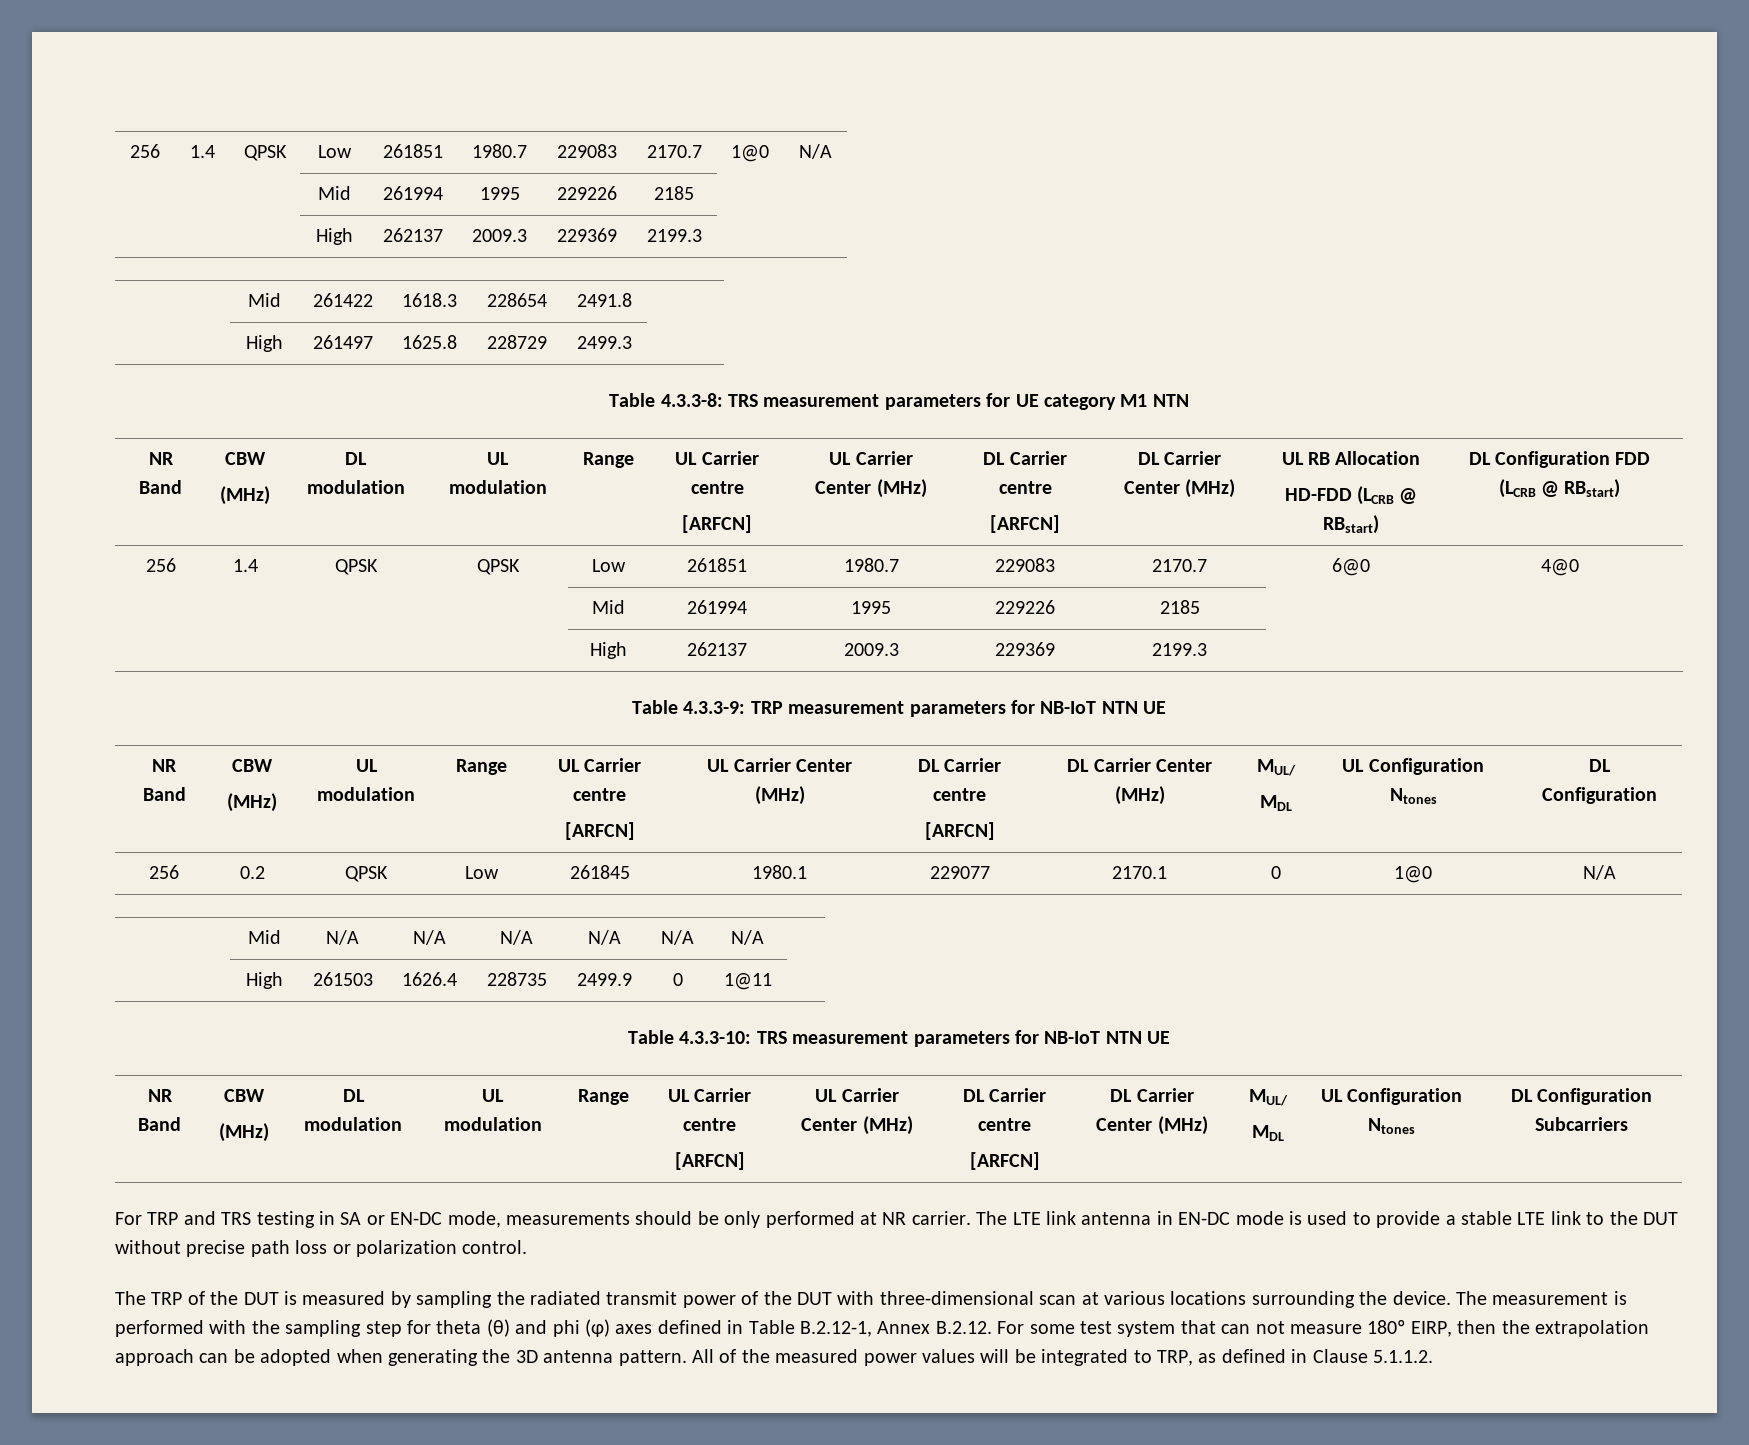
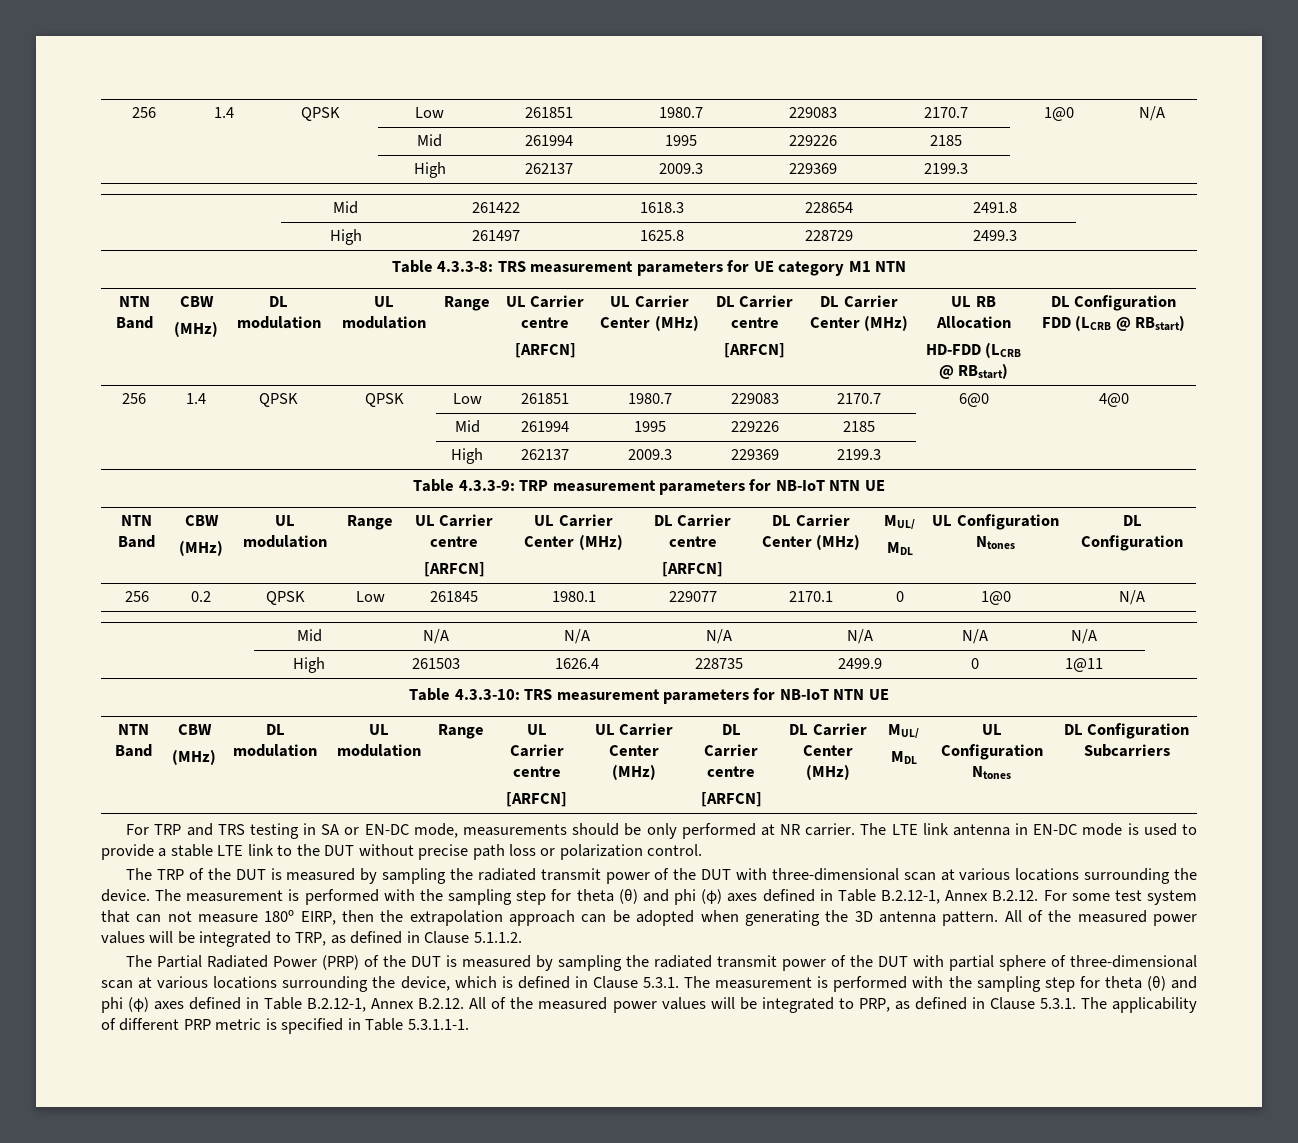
[148,452,174,465] NR -> [118,296,150,307] NTN
[152,759,177,772] NR -> [121,515,152,526] NTN
[147,1089,173,1102] NR -> [117,724,149,735] NTN
(1434, 1356) none -> [126,955,1198,971] [101,976,1197,992] [101,997,1198,1013] [101,1018,469,1034] // The Partial Radiated Power (PRP) of the DUT is measured by sampling the radiated transmit power of the DUT with partial sphere of three-dimensional scan at various locations surrounding the device, which is defined in Clause 5.3.1. The measurement is performed with the sampling step for theta (θ) and phi (φ) axes defined in Table B.2.12-1, Annex B.2.12. All of the measured power values will be integrated to PRP, as defined in Clause 5.3.1. The applicability of different PRP metric is specified in Table 5.3.1.1-1.

